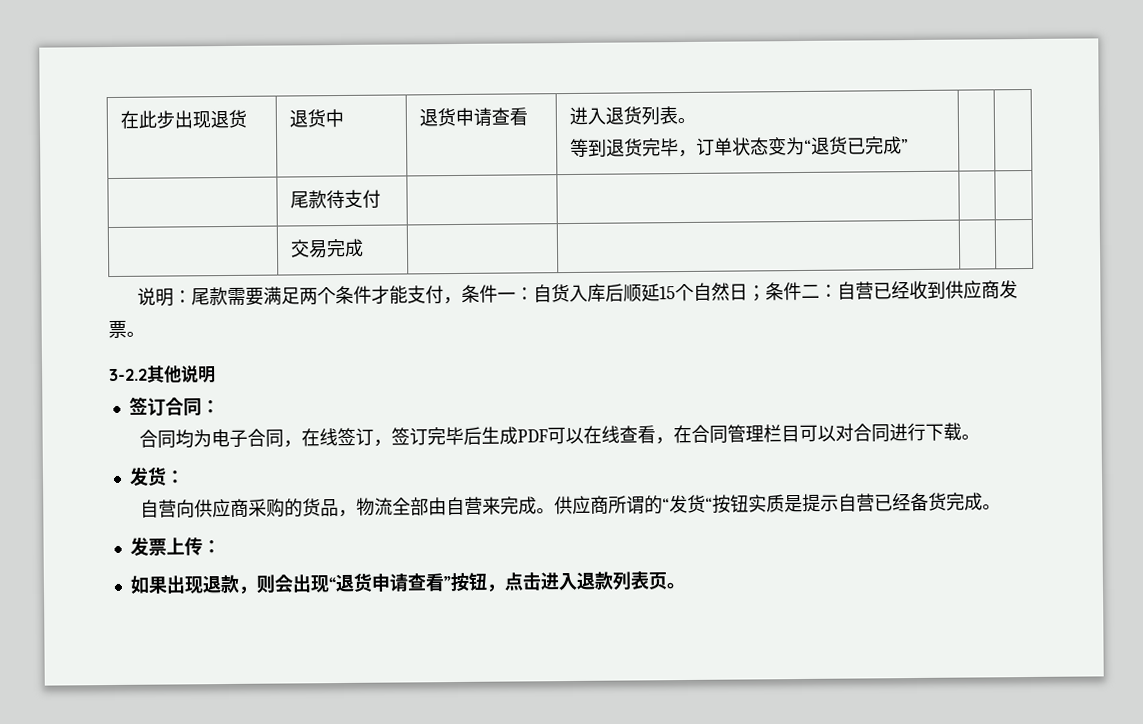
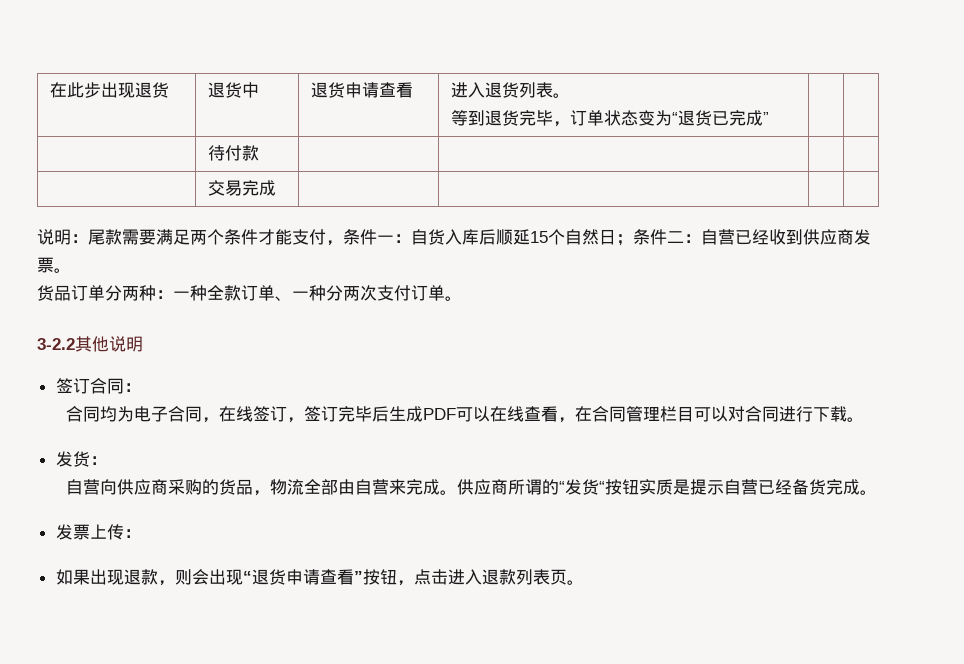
[289,189,381,210] 尾款待支付 -> [208,145,260,161] 待付款
(145, 334) none -> [37,285,462,301] // 货品订单分两种：一种全款订单、一种分两次支付订单。

